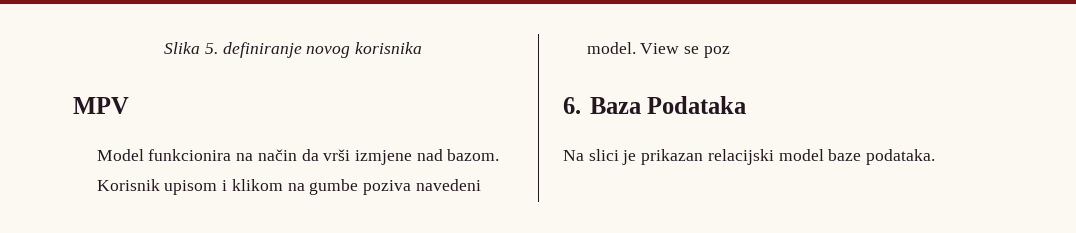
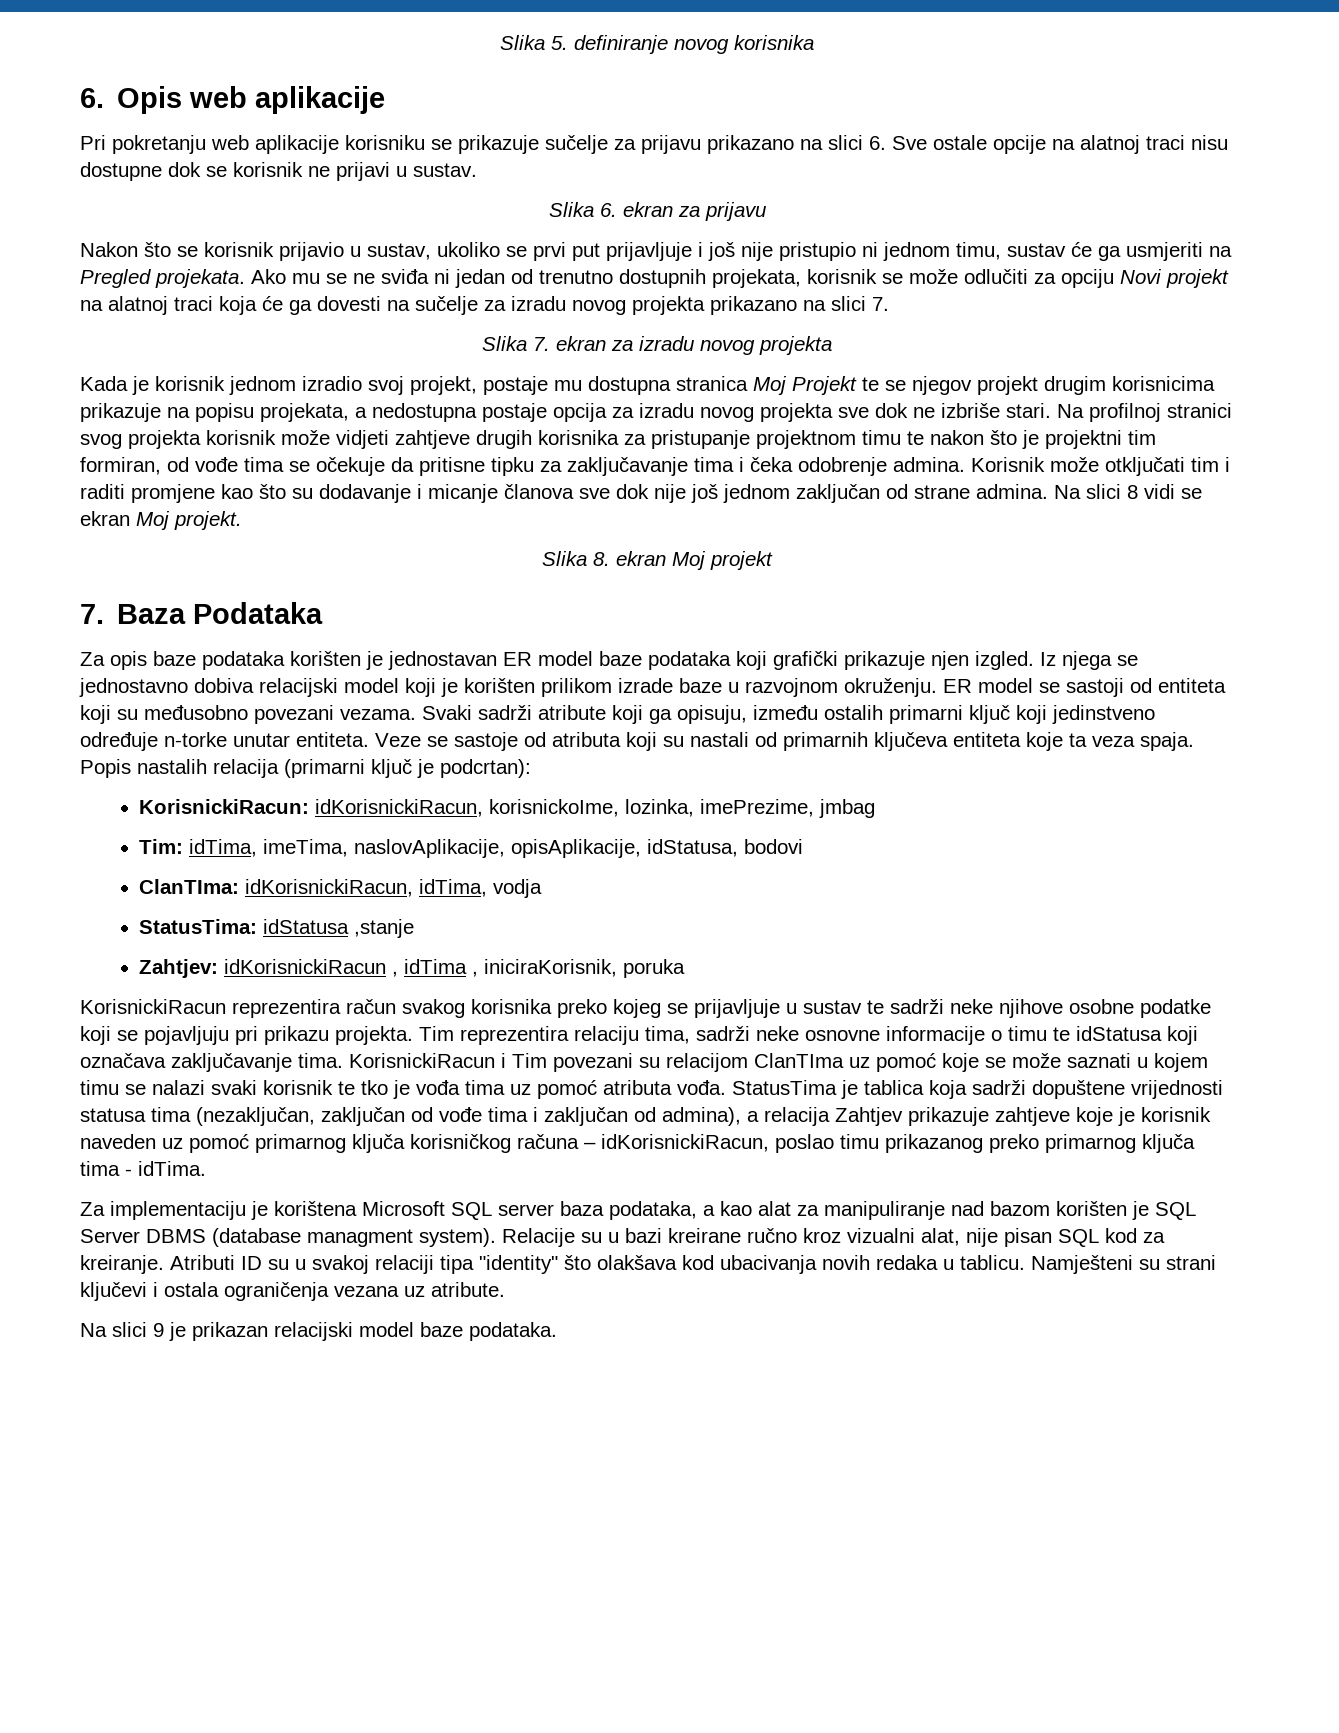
[73,97,129,114] [96,149,500,165] [96,179,481,195] [586,42,730,58] [563,96,747,114] [563,149,619,161] MPV // Model funkcionira na način da vrši izmjene nad bazom. Korisnik upisom i klikom na gumbe poziva navedeni model. View se poz // 6. Baza Podataka // Na slici -> [80,86,385,114] [80,135,1228,154] [80,162,477,181] [548,202,766,221] [80,242,1232,261] [80,269,1229,288] [80,296,889,315] [482,336,832,355] [80,376,1215,395] [80,403,1232,422] [80,430,1156,449] [80,457,1230,476] [80,484,1202,503] [80,511,242,530] [542,551,773,570] [80,602,323,624] [80,651,1138,670] [79,678,1226,697] [80,705,1155,724] [80,732,1194,751] [80,759,531,778] [139,799,876,818] [139,839,804,858] [139,879,543,898] [139,919,415,938] [139,959,686,978] [80,999,1211,1018] [80,1026,1198,1045] [80,1053,1208,1072] [80,1080,1223,1099] [80,1107,1211,1126] [80,1134,1195,1153] [80,1161,206,1176] [80,1201,1196,1220] [80,1228,1165,1247] [80,1255,1216,1274] [80,1282,505,1301] [80,1322,164,1337] 6. Opis web aplikacije // Pri pokretanju web aplikacije korisniku se prikazuje sučelje za prijavu prikazano na slici 6. Sve ostale opcije na alatnoj traci nisu dostupne dok se korisnik ne prijavi u sustav. // Slika 6. ekran za prijavu // Nakon što se korisnik prijavio u sustav, ukoliko se prvi put prijavljuje i još nije pristupio ni jednom timu, sustav će ga usmjeriti na Pregled projekata. Ako mu se ne sviđa ni jedan od trenutno dostupnih projekata, korisnik se može odlučiti za opciju Novi projekt na alatnoj traci koja će ga dovesti na sučelje za izradu novog projekta prikazano na slici 7. // Slika 7. ekran za izradu novog projekta // Kada je korisnik jednom izradio svoj projekt, postaje mu dostupna stranica Moj Projekt te se njegov projekt drugim korisnicima prikazuje na popisu projekata, a nedostupna postaje opcija za izradu novog projekta sve dok ne izbriše stari. Na profilnoj stranici svog projekta korisnik može vidjeti zahtjeve drugih korisnika za pristupanje projektnom timu te nakon što je projektni tim formiran, od vođe tima se očekuje da pritisne tipku za zaključavanje tima i čeka odobrenje admina. Korisnik može otključati tim i raditi promjene kao što su dodavanje i micanje članova sve dok nije još jednom zaključan od strane admina. Na slici 8 vidi se ekran Moj projekt. // Slika 8. ekran Moj projekt // 7. Baza Podataka // Za opis baze podataka korišten je jednostavan ER model baze podataka koji grafički prikazuje njen izgled. Iz njega se jednostavno dobiva relacijski model koji je korišten prilikom izrade baze u razvojnom okruženju. ER model se sastoji od entiteta koji su međusobno povezani vezama. Svaki sadrži atribute koji ga opisuju, između ostalih primarni ključ koji jedinstveno određuje n-torke unutar entiteta. Veze se sastoje od atributa koji su nastali od primarnih ključeva entiteta koje ta veza spaja. Popis nastalih relacija (primarni ključ je podcrtan): // KorisnickiRacun: idKorisnickiRacun, korisnickoIme, lozinka, imePrezime, jmbag // Tim: idTima, imeTima, naslovAplikacije, opisAplikacije, idStatusa, bodovi // ClanTIma: idKorisnickiRacun, idTima, vodja // StatusTima: idStatusa ,stanje // Zahtjev: idKorisnickiRacun , idTima , iniciraKorisnik, poruka // KorisnickiRacun reprezentira račun svakog korisnika preko kojeg se prijavljuje u sustav te sadrži neke njihove osobne podatke koji se pojavljuju pri prikazu projekta. Tim reprezentira relaciju tima, sadrži neke osnovne informacije o timu te idStatusa koji označava zaključavanje tima. KorisnickiRacun i Tim povezani su relacijom ClanTIma uz pomoć koje se može saznati u kojem timu se nalazi svaki korisnik te tko je vođa tima uz pomoć atributa vođa. StatusTima je tablica koja sadrži dopuštene vrijednosti statusa tima (nezaključan, zaključan od vođe tima i zaključan od admina), a relacija Zahtjev prikazuje zahtjeve koje je korisnik naveden uz pomoć primarnog ključa korisničkog računa – idKorisnickiRacun, poslao timu prikazanog preko primarnog ključa tima - idTima. // Za implementaciju je korištena Microsoft SQL server baza podataka, a kao alat za manipuliranje nad bazom korišten je SQL Server DBMS (database managment system). Relacije su u bazi kreirane ručno kroz vizualni alat, nije pisan SQL kod za kreiranje. Atributi ID su u svakoj relaciji tipa "identity" što olakšava kod ubacivanja novih redaka u tablicu. Namješteni su strani ključevi i ostala ograničenja vezana uz atribute. // Na slici 9

